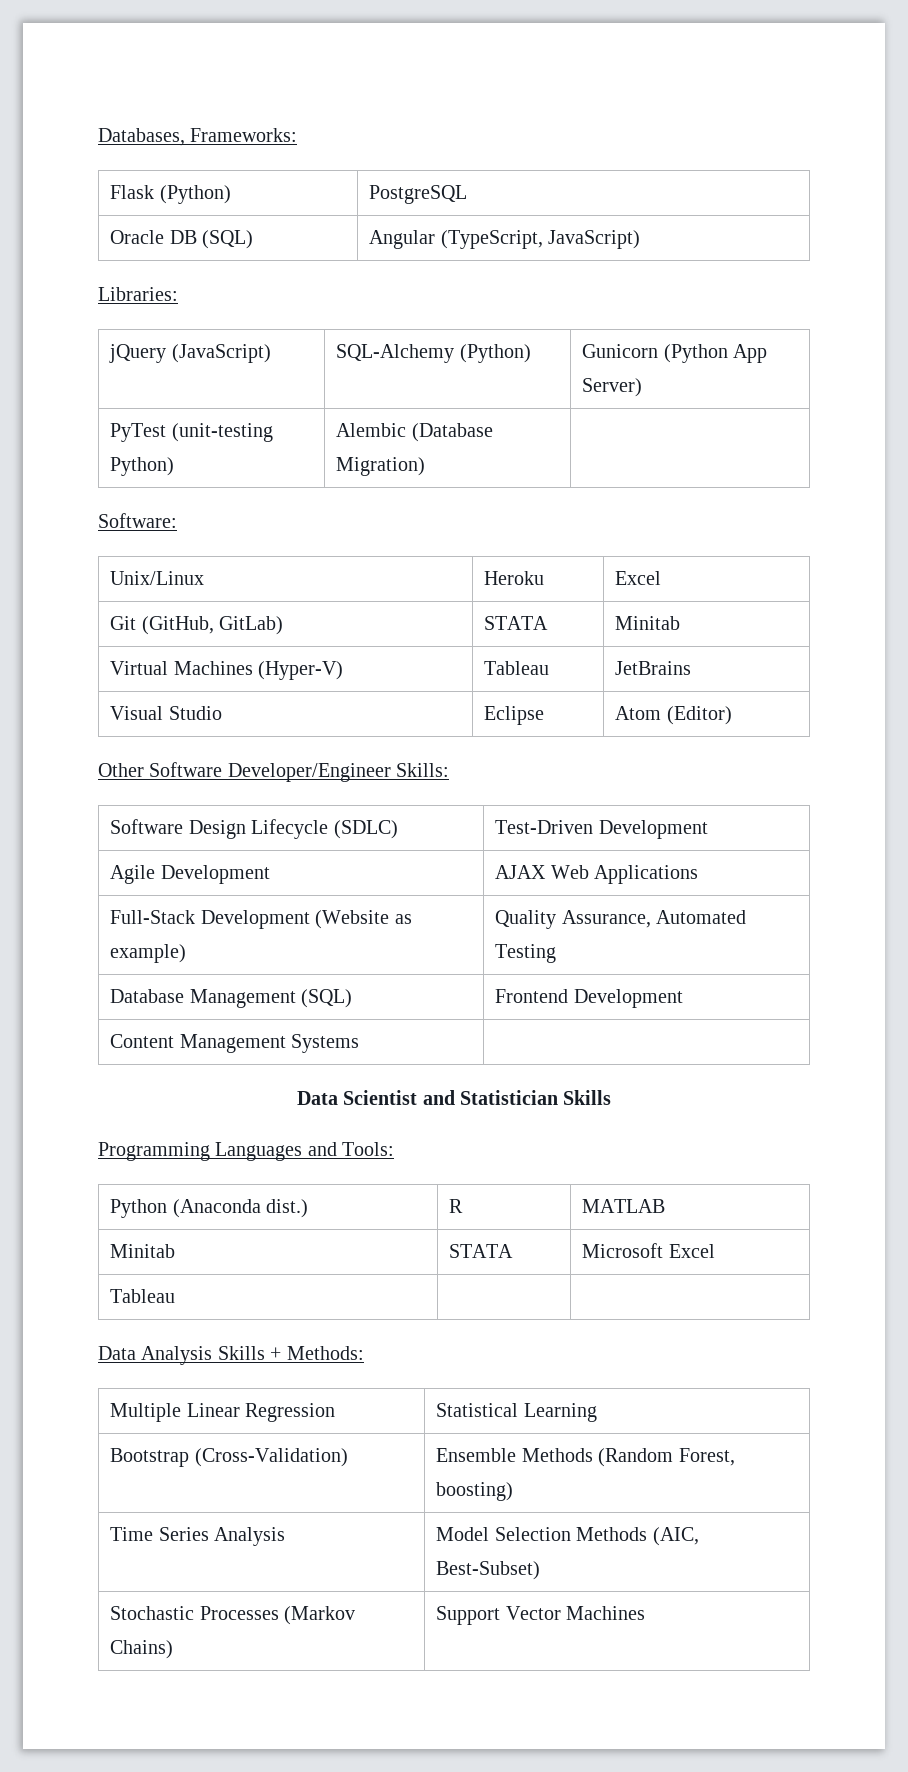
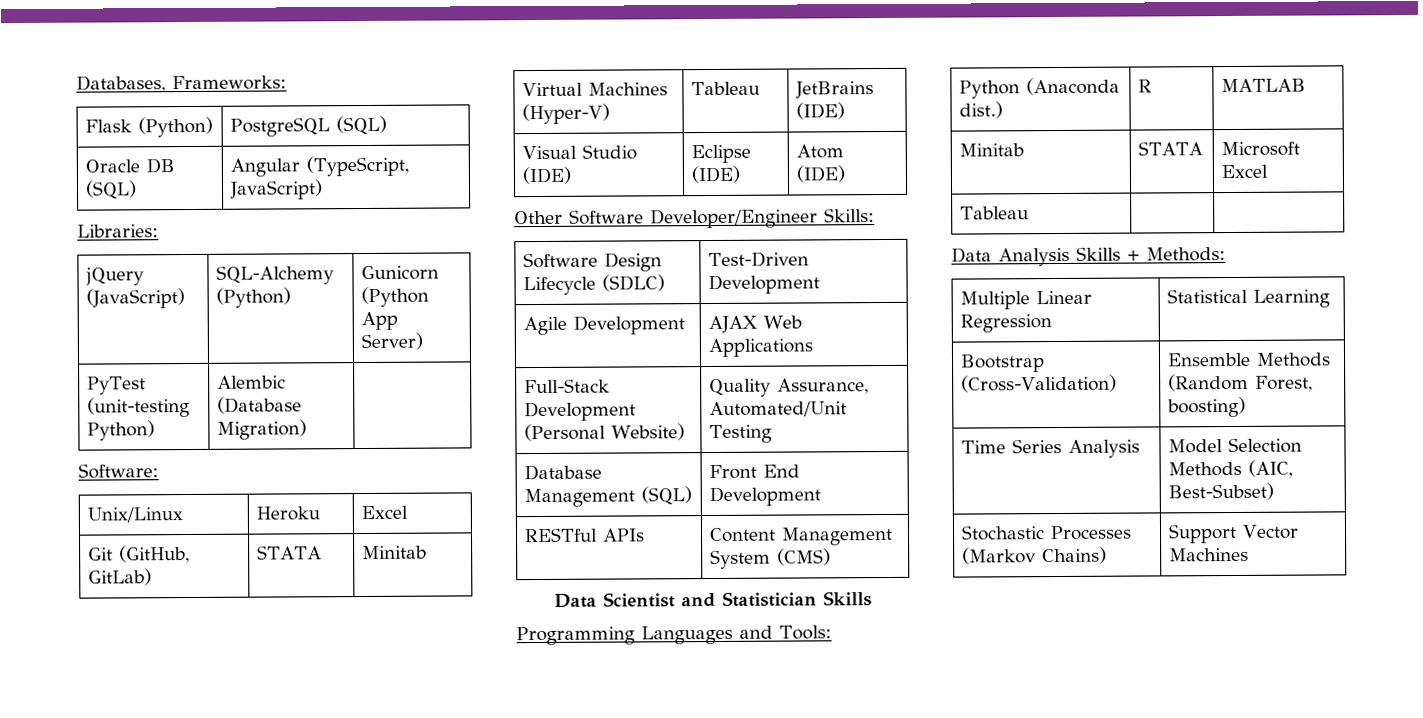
(468, 194) none -> [336,115,388,136] (SQL)
(692, 668) none -> [796,102,846,120] (IDE)
(222, 713) none -> [522,166,572,185] (IDE)
(545, 715) none -> [691,165,741,184] (IDE)
[666,706,732,725] (Editor) -> [796,165,846,183] (IDE)
[315,910,412,929] [110,944,187,963] (Website as example) -> [524,423,686,442] (Personal Website)
[656,910,747,924] Automated -> [709,401,848,418] Automated/Unit
[495,989,683,1008] [110,1034,360,1053] Frontend Development // Content Management Systems | -> [709,464,801,480] [709,486,822,507] [524,527,646,543] [709,526,894,546] [710,548,832,570] Front End Development // RESTful APIs | Content Management System (CMS)

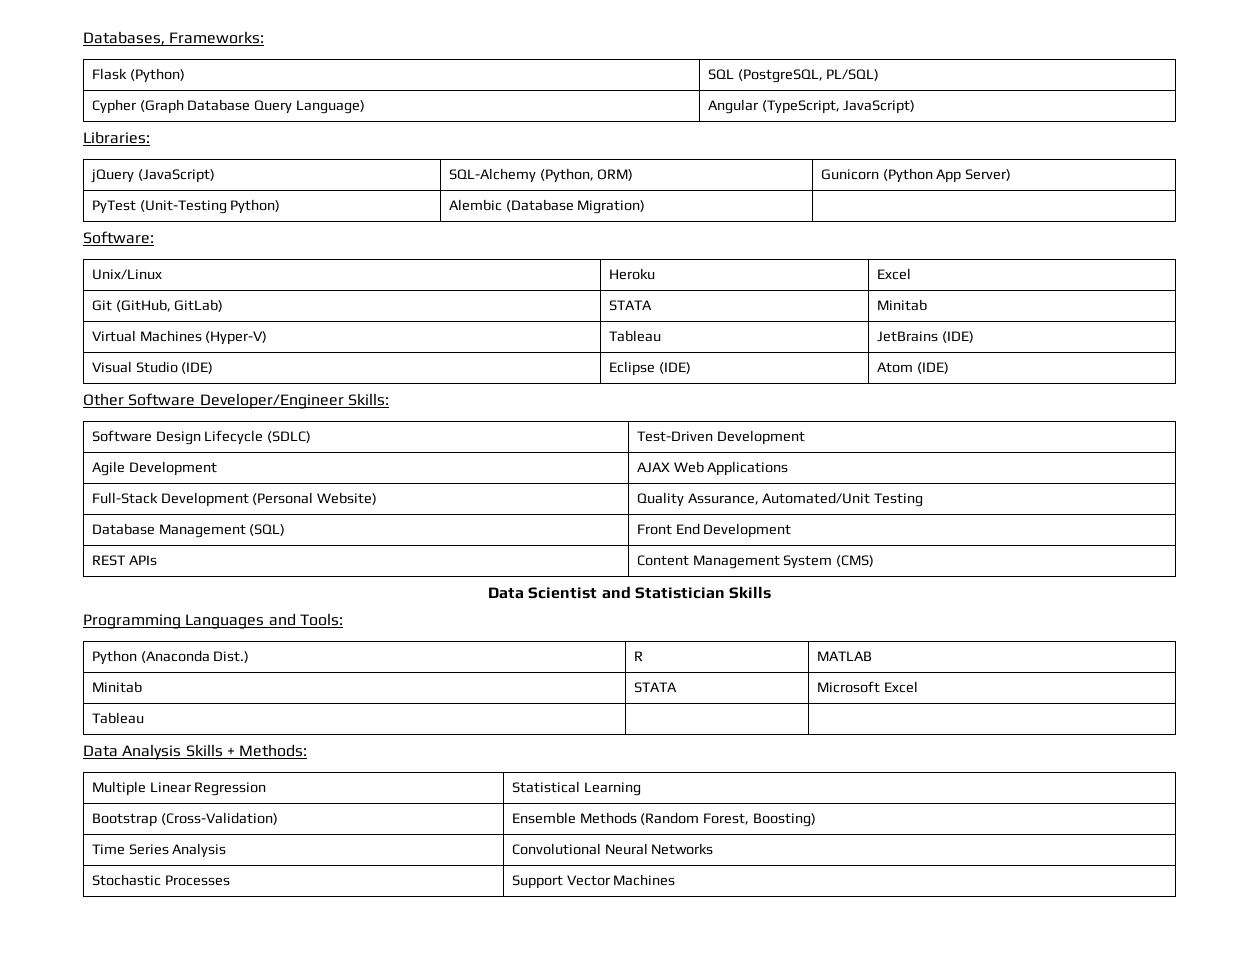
[230,115,388,137] [85,158,176,174] [85,180,138,200] PostgreSQL (SQL) // Oracle DB (SQL) -> [707,69,880,83] [91,99,366,114] SQL (PostgreSQL, PL/SQL) // Cypher (Graph Database Query Language)
[216,287,292,308] (Python) -> [539,168,634,183] (Python, ORM)
[87,397,191,418] (unit-testing -> [139,200,227,214] (Unit-Testing
[524,527,599,543] RESTful -> [91,555,126,566] REST
[959,101,1004,119] dist.) -> [213,651,250,663] Dist.)
[1167,396,1247,418] boosting) -> [753,813,817,827] Boosting)
[1168,437,1303,454] [1168,459,1294,478] [1168,482,1275,501] Model Selection Methods (AIC, Best-Subset) -> [511,843,714,855] Convolutional Neural Networks
[962,546,1108,565] (Markov Chains) -> (230, 880) none

